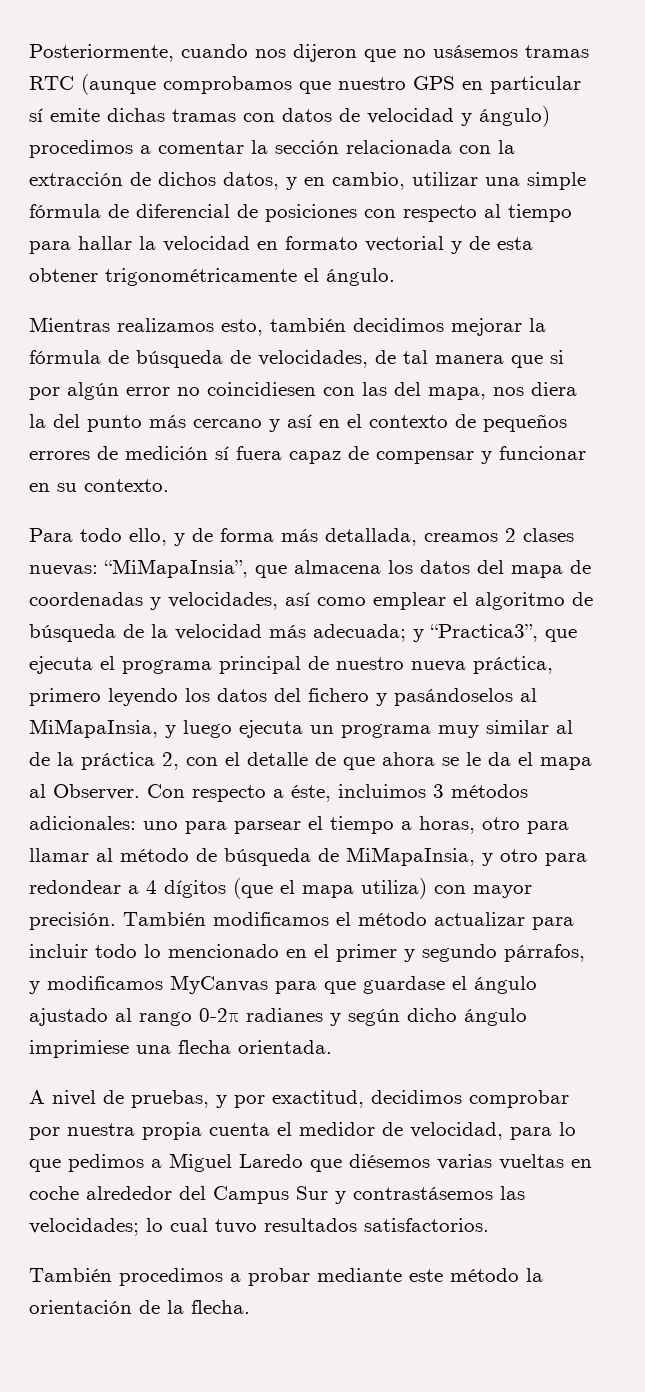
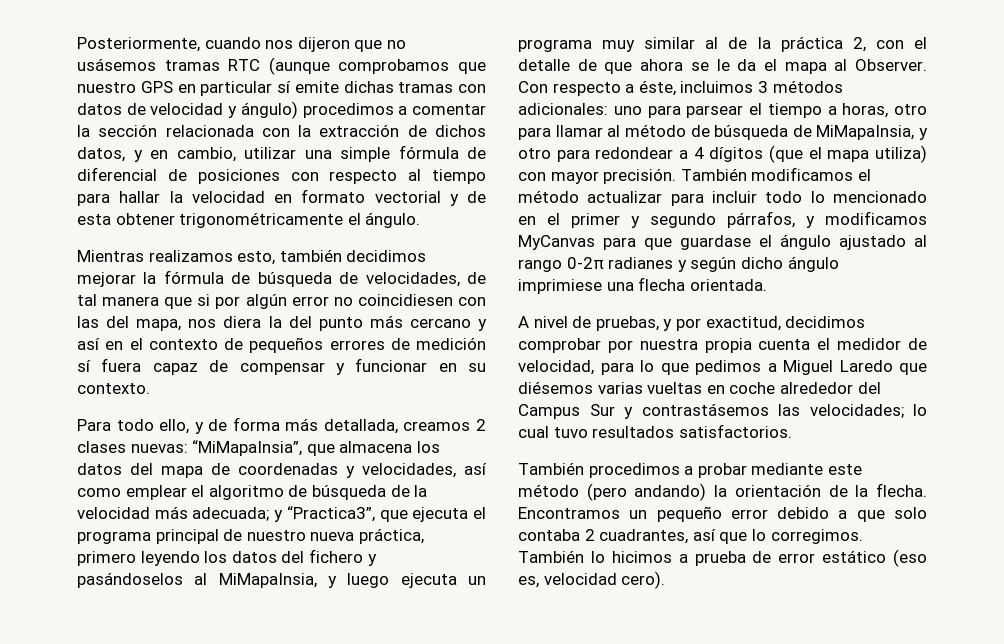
(519, 1275) none -> [586,483,707,501] (pero andando)
(250, 1307) none -> [518,506,927,522] [518,529,863,544] [518,549,927,567] [518,571,666,589] Encontramos un pequeño error debido a que solo contaba 2 cuadrantes, así que lo corregimos. También lo hicimos a prueba de error estático (eso es, velocidad cero).

